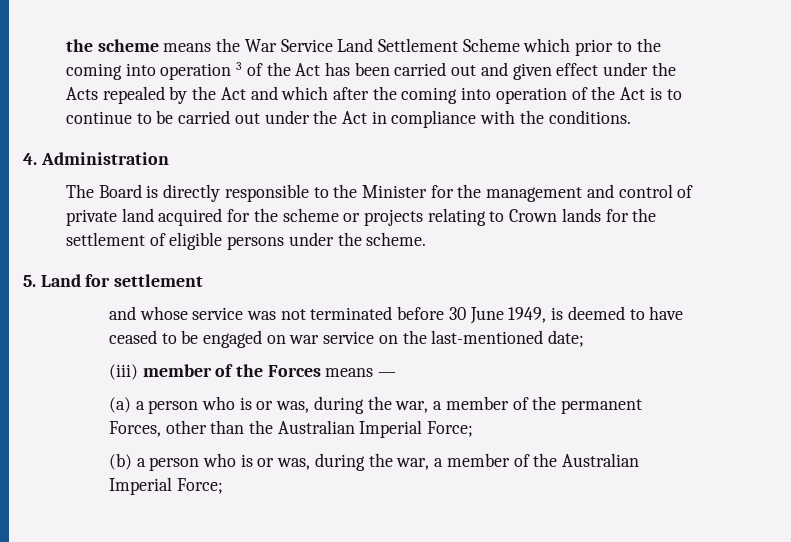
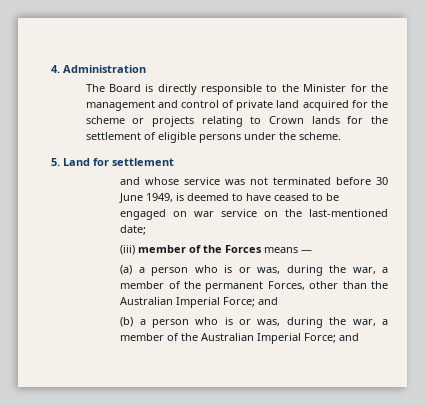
[65,38,661,56] [65,62,676,80] [65,86,682,104] [65,110,631,128] the scheme means the War Service Land Settlement Scheme which prior to the coming into operation 3 of the Act has been carried out and given effect under the Acts repealed by the Act and which after the coming into operation of the Act is to continue to be carried out under the Act in compliance with the conditions. // -> (51, 69) none
(474, 429) none -> [258,297,279,305] and
(223, 486) none -> [339,333,360,341] and

